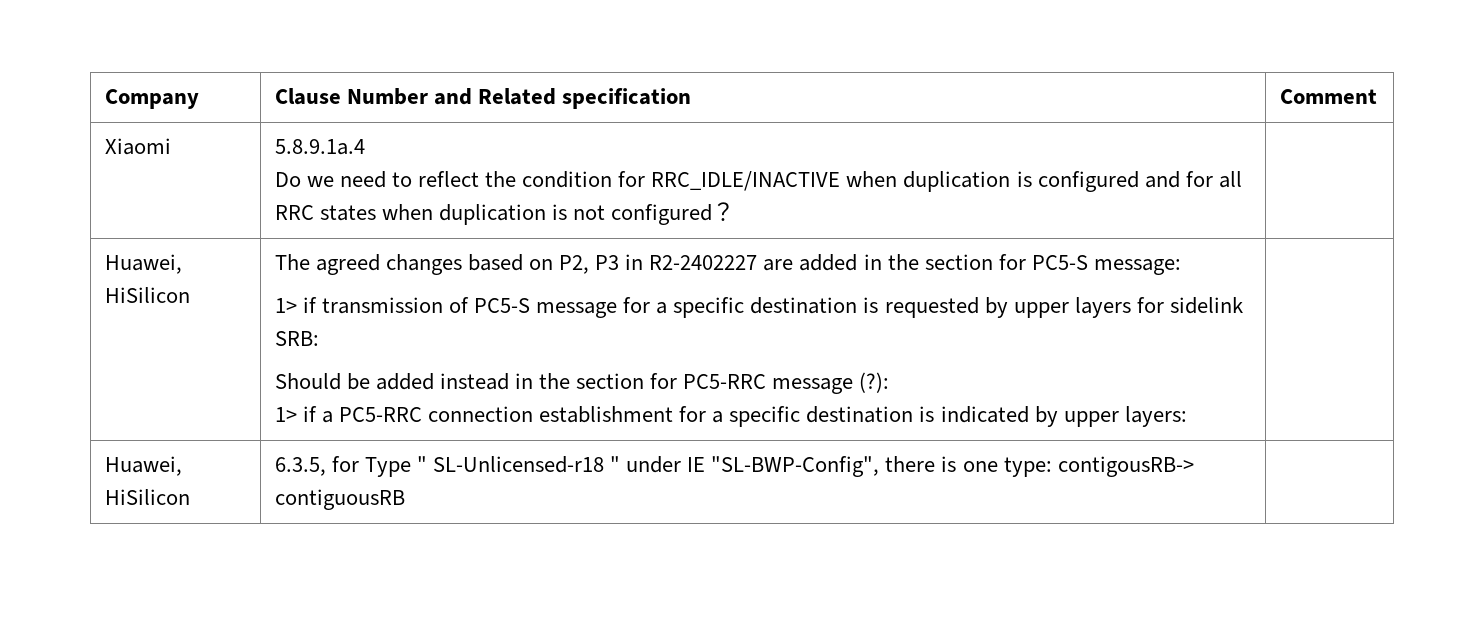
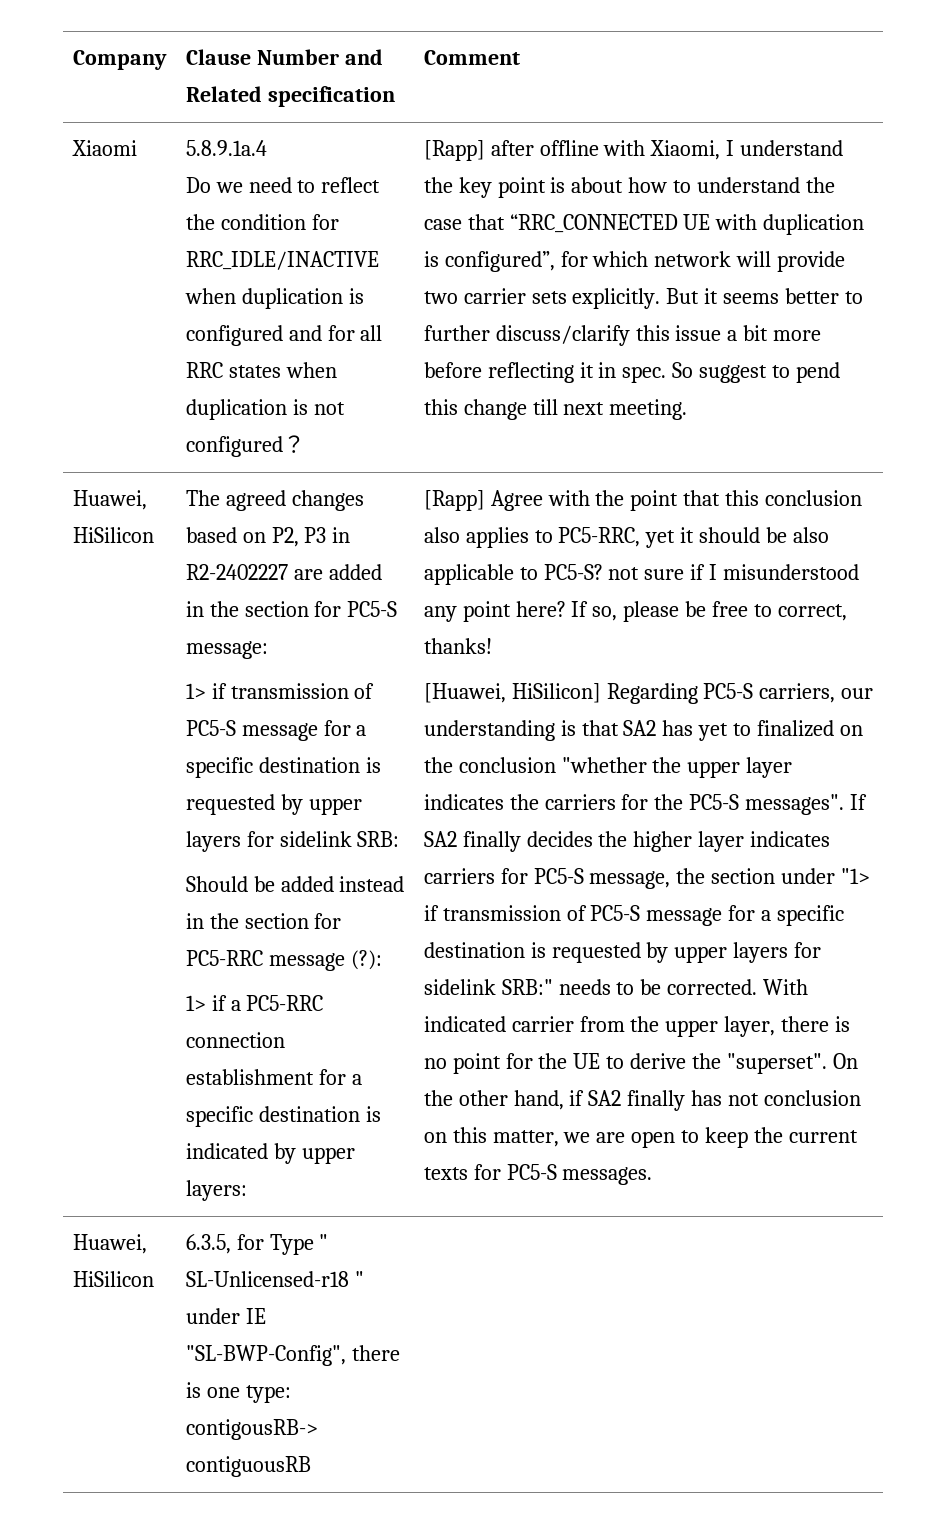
(736, 211) none -> [423,140,844,161] [423,177,836,198] [423,214,865,235] [423,251,846,272] [423,288,864,309] [423,325,822,346] [423,362,841,383] [423,399,688,420] [Rapp] after offline with Xiaomi, I understand the key point is about how to understand the case that “RRC_CONNECTED UE with duplication is configured”, for which network will provide two carrier sets explicitly. But it seems better to further discuss/clarify this issue a bit more before reflecting it in spec. So suggest to pend this change till next meeting.
(1187, 416) none -> [423,490,863,511] [423,527,830,548] [423,564,860,585] [423,601,848,622] [423,638,492,654] [423,683,874,704] [423,720,864,741] [423,757,793,778] [423,794,868,815] [423,831,831,852] [423,868,871,889] [423,905,845,926] [423,942,822,963] [423,979,809,995] [423,1016,851,1037] [423,1053,859,1074] [423,1090,862,1111] [423,1127,859,1148] [423,1164,653,1185] [Rapp] Agree with the point that this conclusion also applies to PC5-RRC, yet it should be also applicable to PC5-S? not sure if I misunderstood any point here? If so, please be free to correct, thanks! // [Huawei, HiSilicon] Regarding PC5-S carriers, our understanding is that SA2 has yet to finalized on the conclusion "whether the upper layer indicates the carriers for the PC5-S messages". If SA2 finally decides the higher layer indicates carriers for PC5-S message, the section under "1> if transmission of PC5-S message for a specific destination is requested by upper layers for sidelink SRB:" needs to be corrected. With indicated carrier from the upper layer, there is no point for the UE to derive the "superset". On the other hand, if SA2 finally has not conclusion on this matter, we are open to keep the current texts for PC5-S messages.

